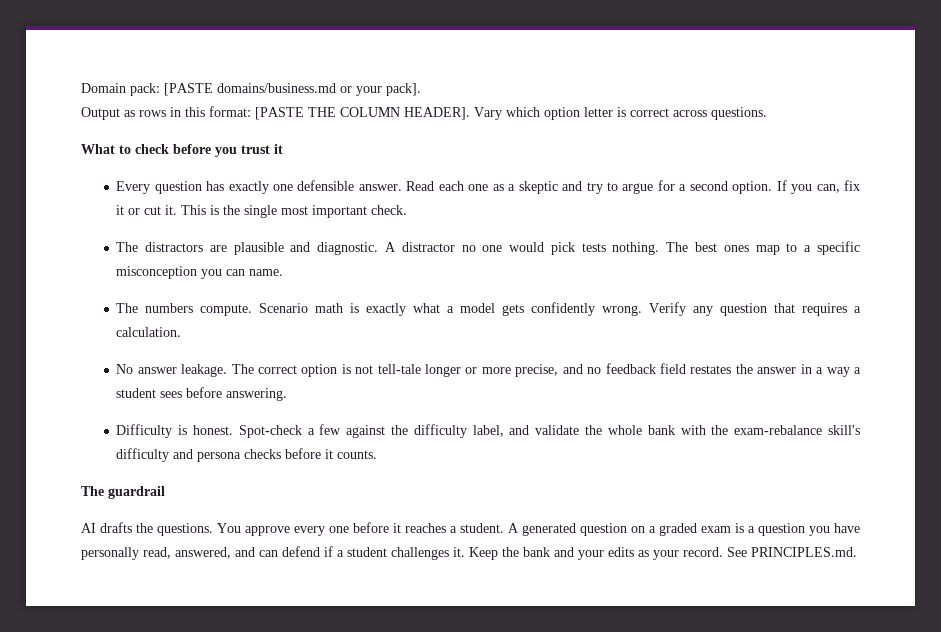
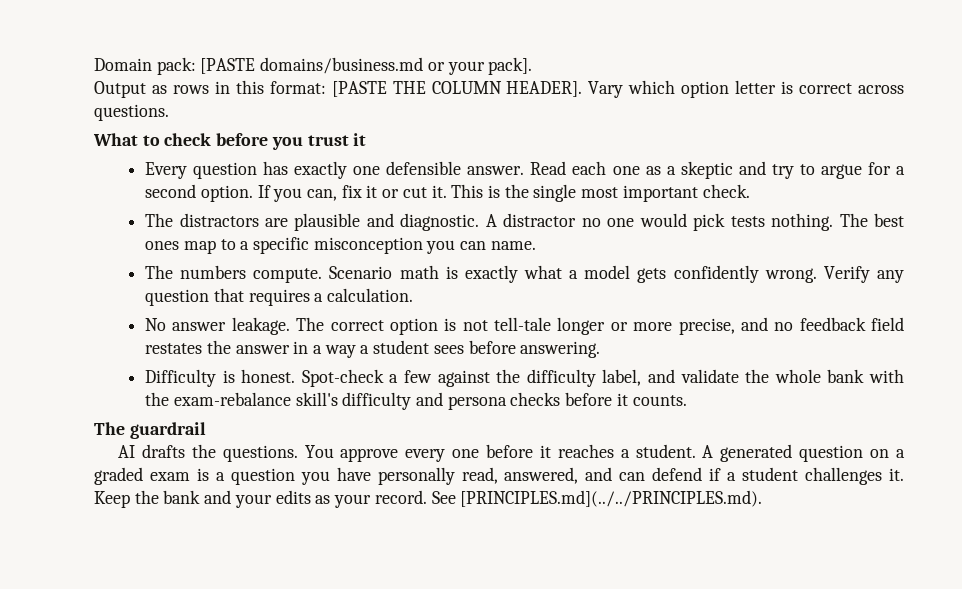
[751,547,857,557] PRINCIPLES.md. -> [460,490,763,507] [PRINCIPLES.md](../../PRINCIPLES.md).

